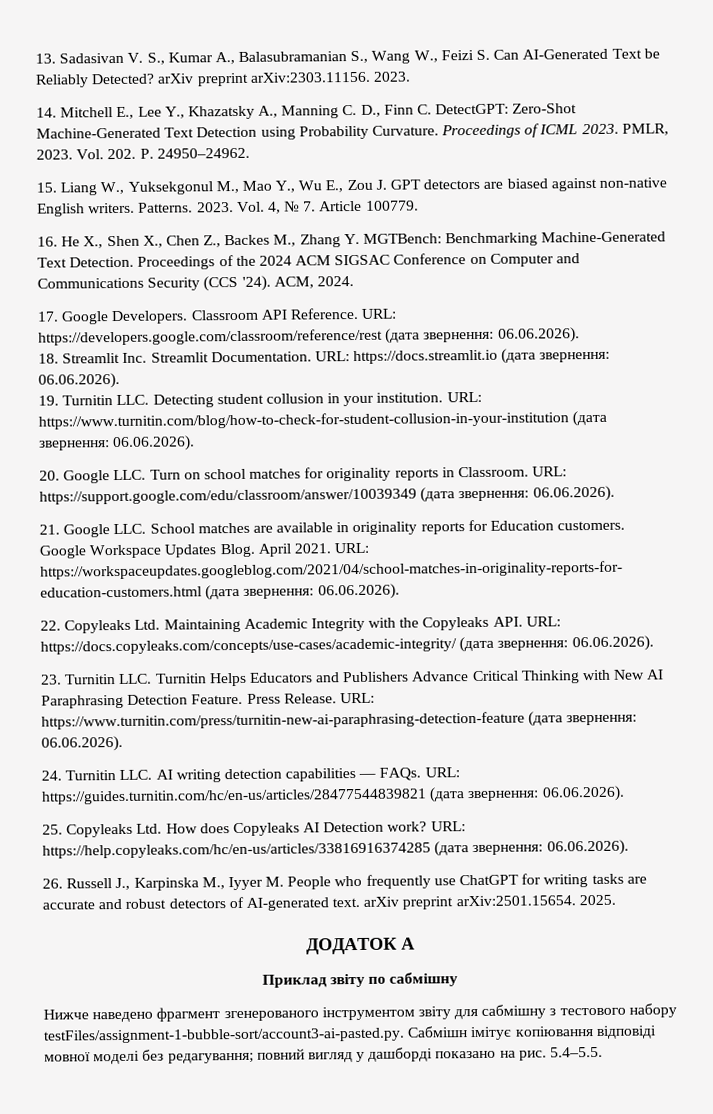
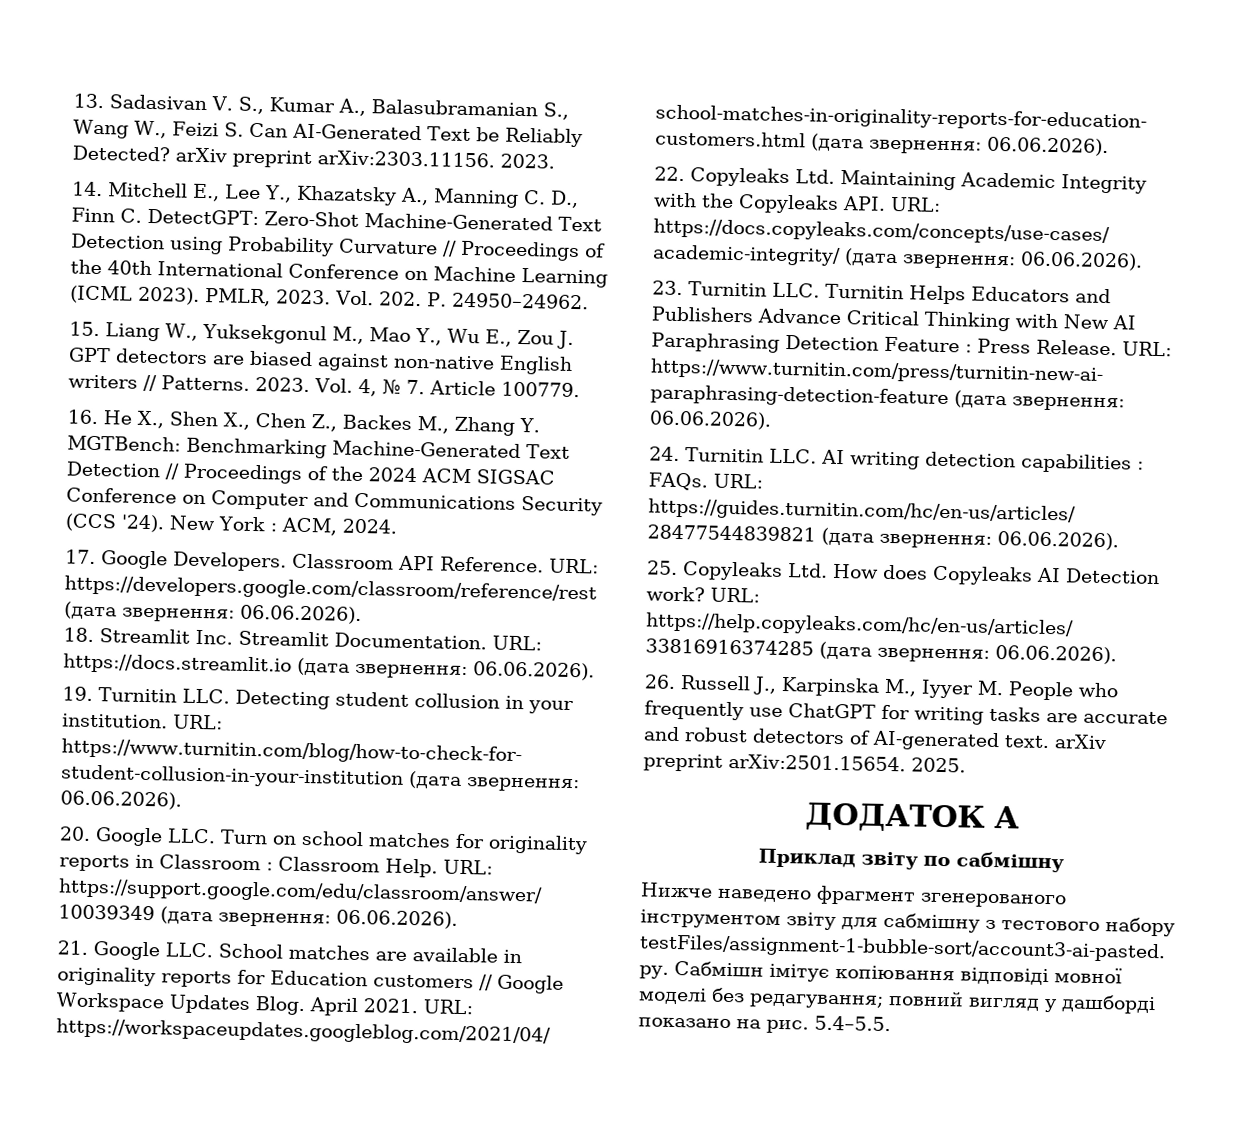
[371,123,619,139] Curvature. Proceedings of ICML 2023. -> [339,238,606,262] [70,259,608,288] [70,285,200,305] Curvature // Proceedings of the 40th International Conference on Machine Learning (ICML 2023).
[88,202,136,214] writers. -> [68,374,157,392] writers //
[69,256,135,268] Detection. -> [66,461,180,480] Detection //
(271, 283) none -> [169,515,277,532] New York :
[458,466,530,478] Classroom. -> [159,854,438,878] Classroom : Classroom Help.
[557,520,626,531] customers. -> [373,974,493,991] customers //
[191,693,244,705] Feature. -> [883,336,972,353] Feature :
[358,773,377,778] — -> [1136,461,1144,470] :

